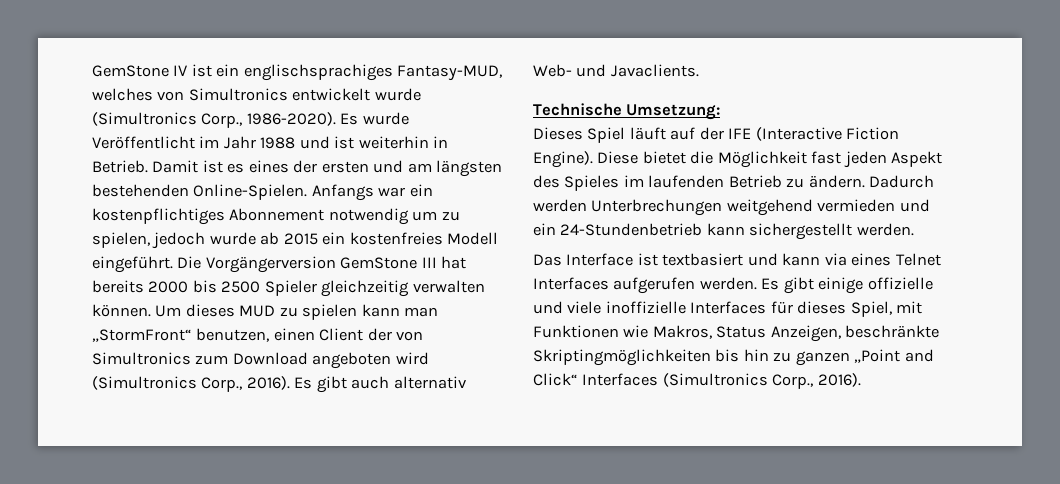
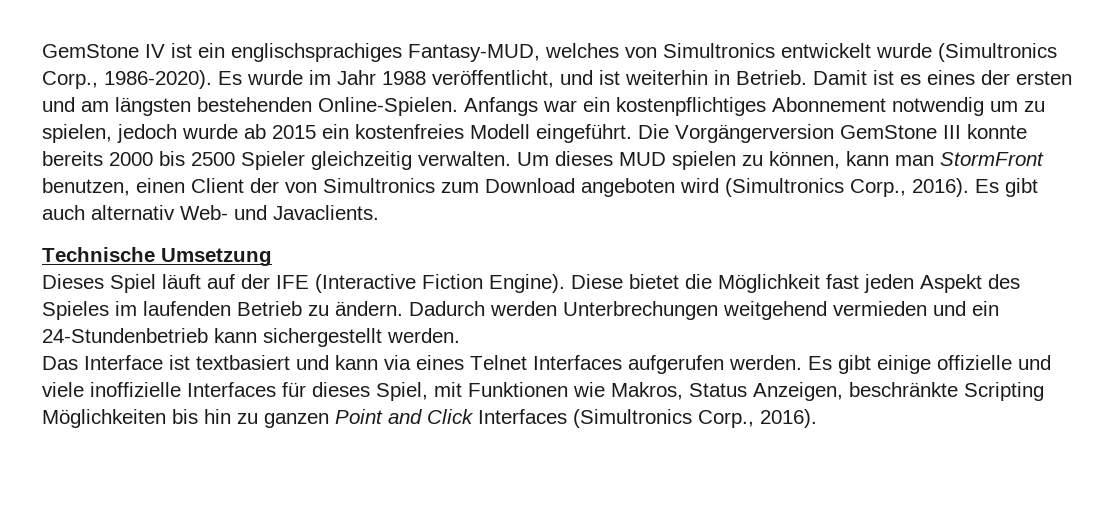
[92,136,195,149] Veröffentlicht -> (303, 77) none
(296, 143) none -> [432,70,554,88] veröffentlicht,
[441,256,467,269] hat -> [967,124,1027,139] konnte
[412,280,485,293] [92,304,151,317] verwalten können. -> [418,151,511,166] verwalten.
[279,304,358,320] zu spielen -> [672,151,840,170] spielen zu können,
[92,329,192,342] „StormFront“ -> [940,152,1044,166] StormFront
[626,104,721,120] Umsetzung: -> [161,248,272,266] Umsetzung
[533,349,711,366] Skriptingmöglichkeiten -> [964,382,1044,401] [42,409,166,428] Scripting Möglichkeiten
[854,349,934,363] [533,373,578,386] „Point and Click“ -> [335,409,474,424] Point and Click

